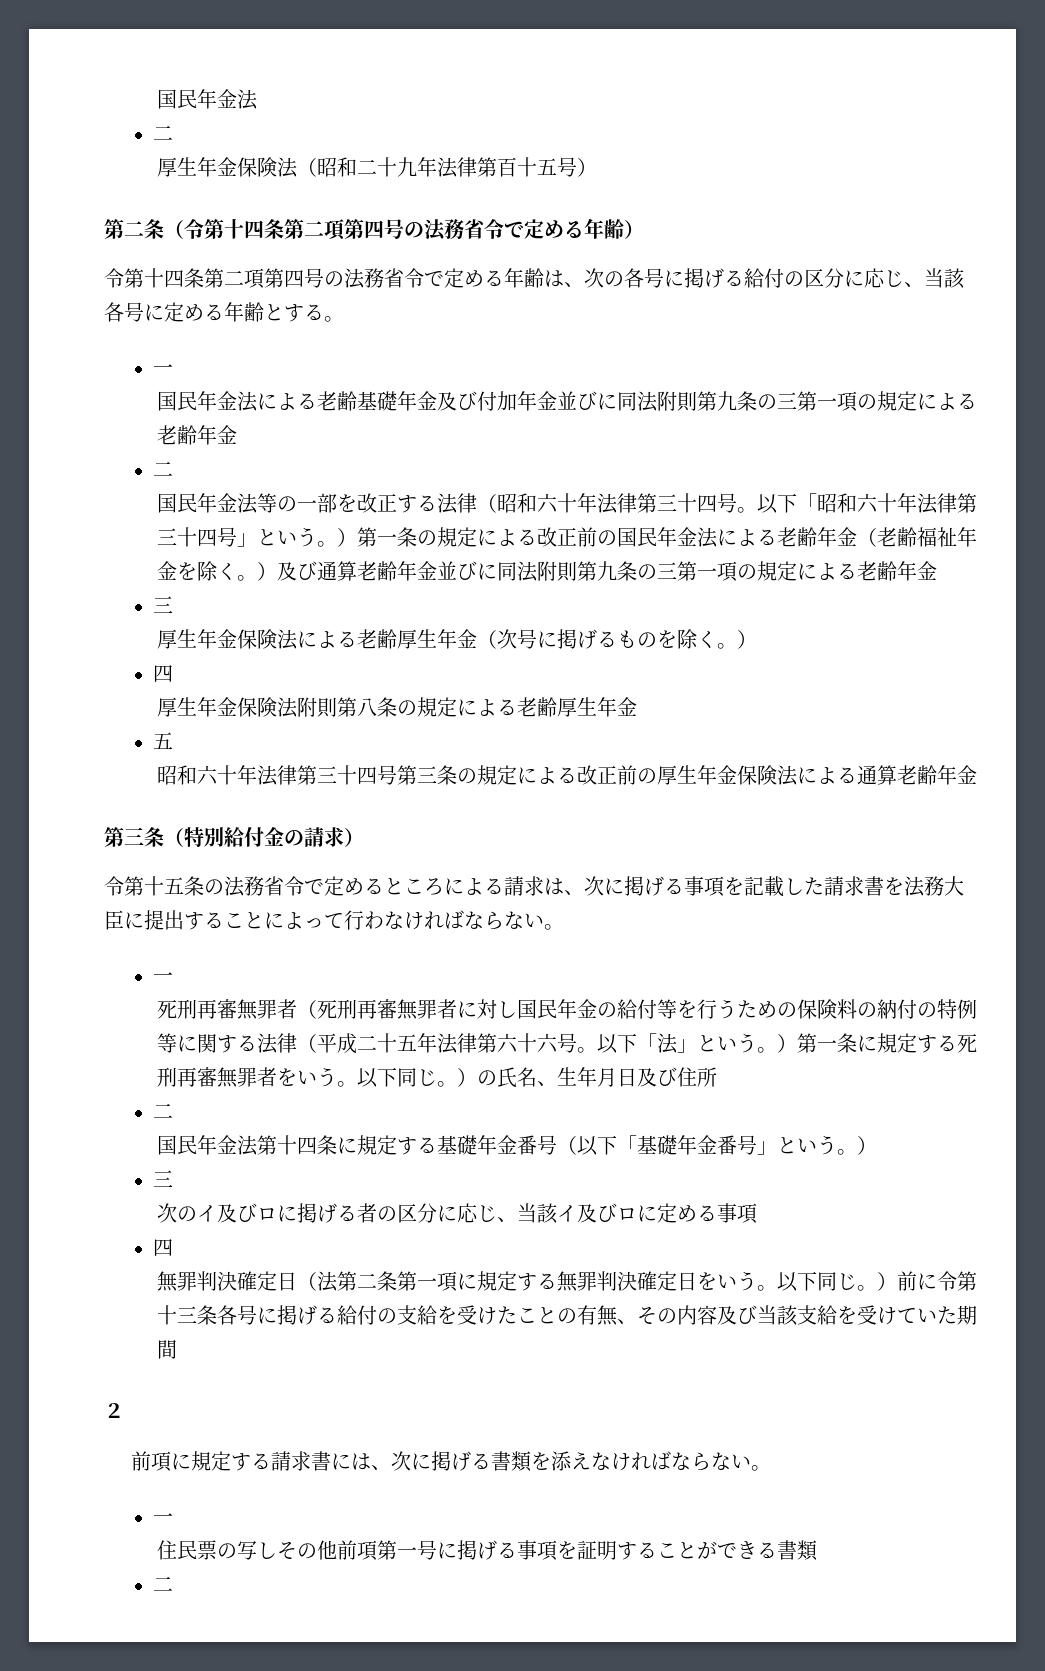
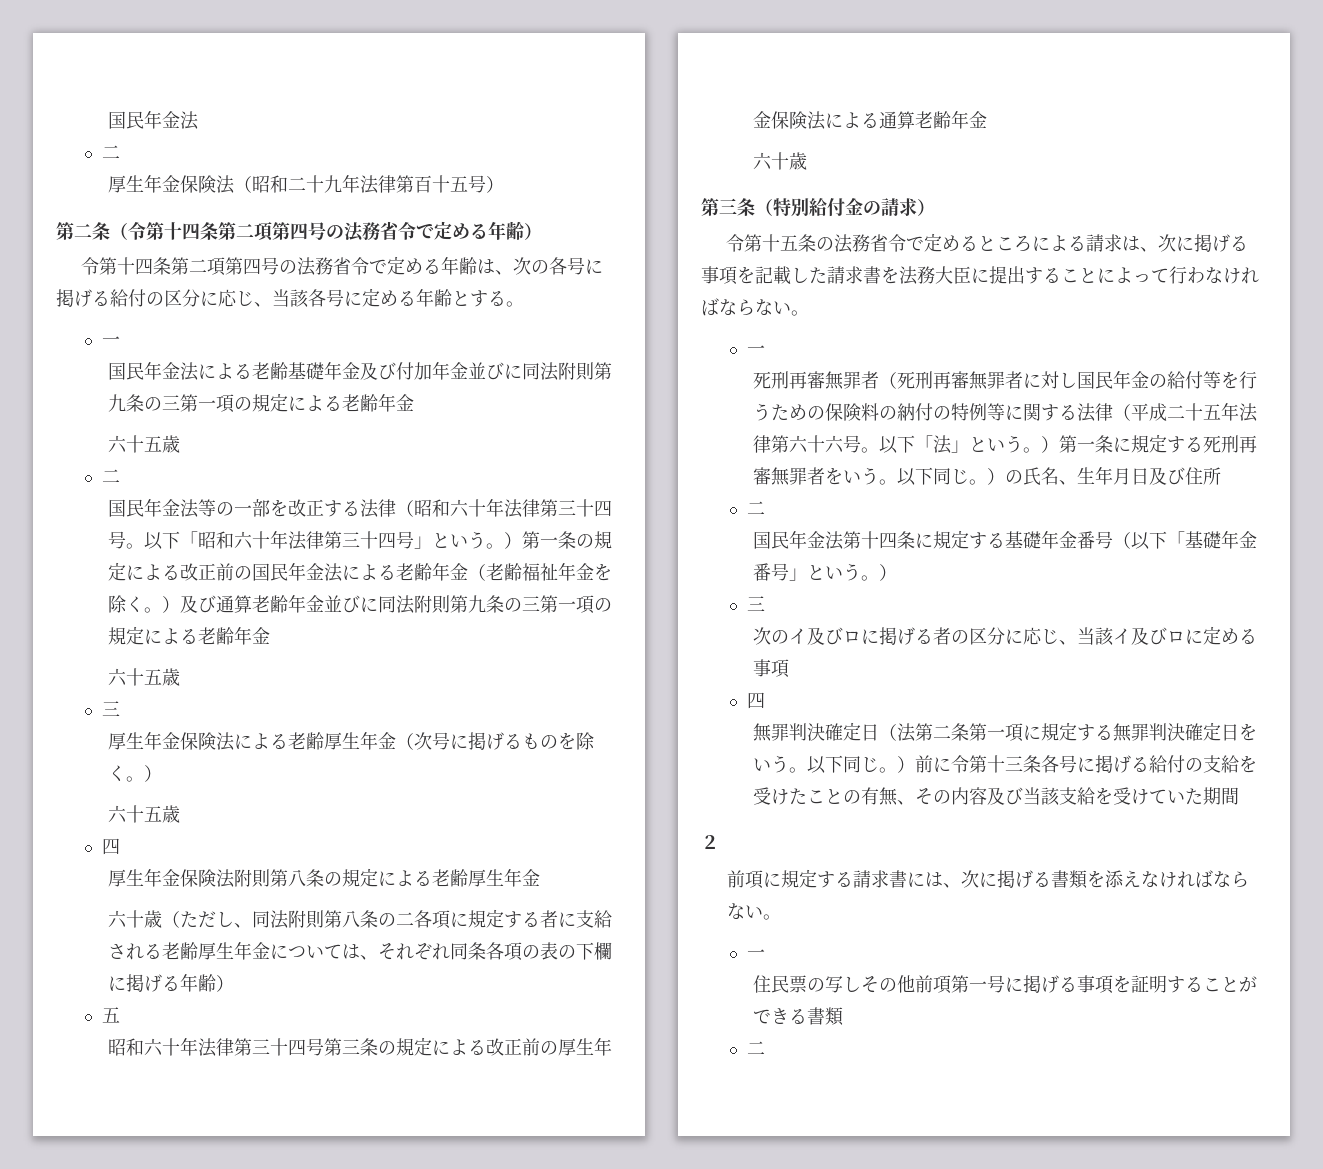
(238, 434) none -> [107,435,180,453] // 六十五歳
(938, 570) none -> [107,668,180,686] // 六十五歳
(758, 639) none -> [107,805,180,823] // 六十五歳
(638, 706) none -> [107,909,612,929] [107,941,612,961] [107,973,234,992] // 六十歳（ただし、同法附則第八条の二各項に規定する者に支給される老齢厚生年金については、それぞれ同条各項の表の下欄に掲げる年齢）
(978, 774) none -> [752,152,807,170] // 六十歳

